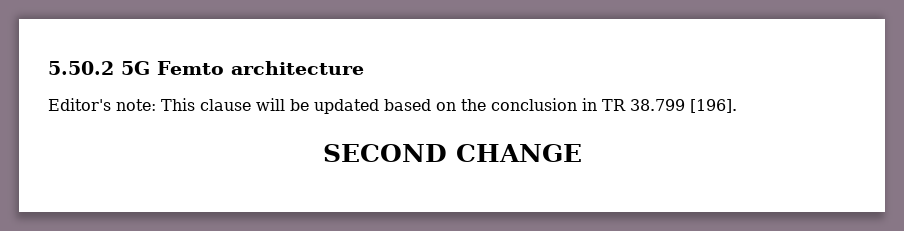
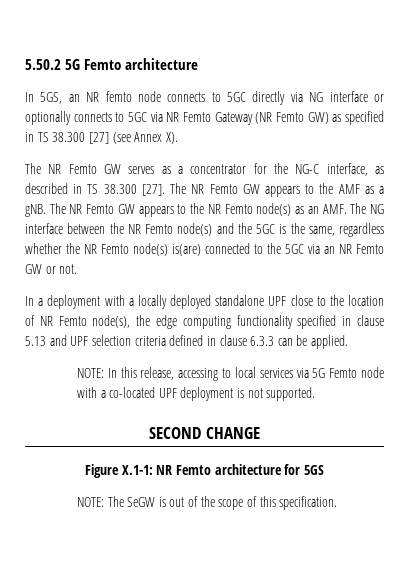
[48,98,737,114] [322,144,582,162] Editor's note: This clause will be updated based on the conclusion in TR 38.799 [196]. // SECOND CHANGE -> [25,91,384,105] [25,111,385,125] [25,132,178,144] [25,163,384,176] [25,183,385,197] [25,203,384,217] [25,223,384,237] [25,243,384,256] [25,264,78,274] [25,295,385,309] [25,315,385,329] [25,335,349,349] [76,367,385,381] [76,387,316,401] [149,427,260,439] [85,464,324,478] [76,496,338,510] In 5GS, an NR femto node connects to 5GC directly via NG interface or optionally connects to 5GC via NR Femto Gateway (NR Femto GW) as specified in TS 38.300 [27] (see Annex X). // The NR Femto GW serves as a concentrator for the NG-C interface, as described in TS 38.300 [27]. The NR Femto GW appears to the AMF as a gNB. The NR Femto GW appears to the NR Femto node(s) as an AMF. The NG interface between the NR Femto node(s) and the 5GC is the same, regardless whether the NR Femto node(s) is(are) connected to the 5GC via an NR Femto GW or not. // In a deployment with a locally deployed standalone UPF close to the location of NR Femto node(s), the edge computing functionality specified in clause 5.13 and UPF selection criteria defined in clause 6.3.3 can be applied. // NOTE: In this release, accessing to local services via 5G Femto node with a co-located UPF deployment is not supported. // SECOND CHANGE // Figure X.1-1: NR Femto architecture for 5GS // NOTE: The SeGW is out of the scope of this specification.

